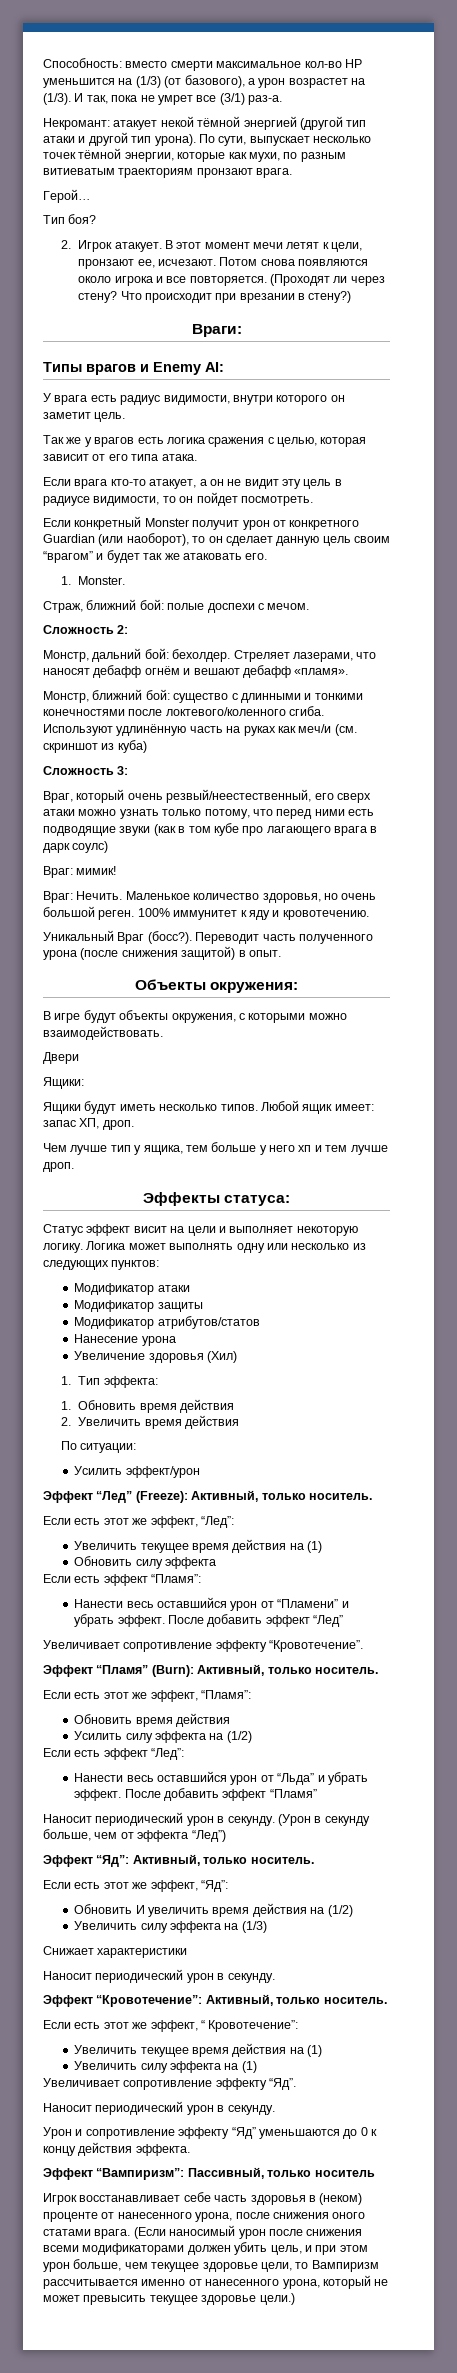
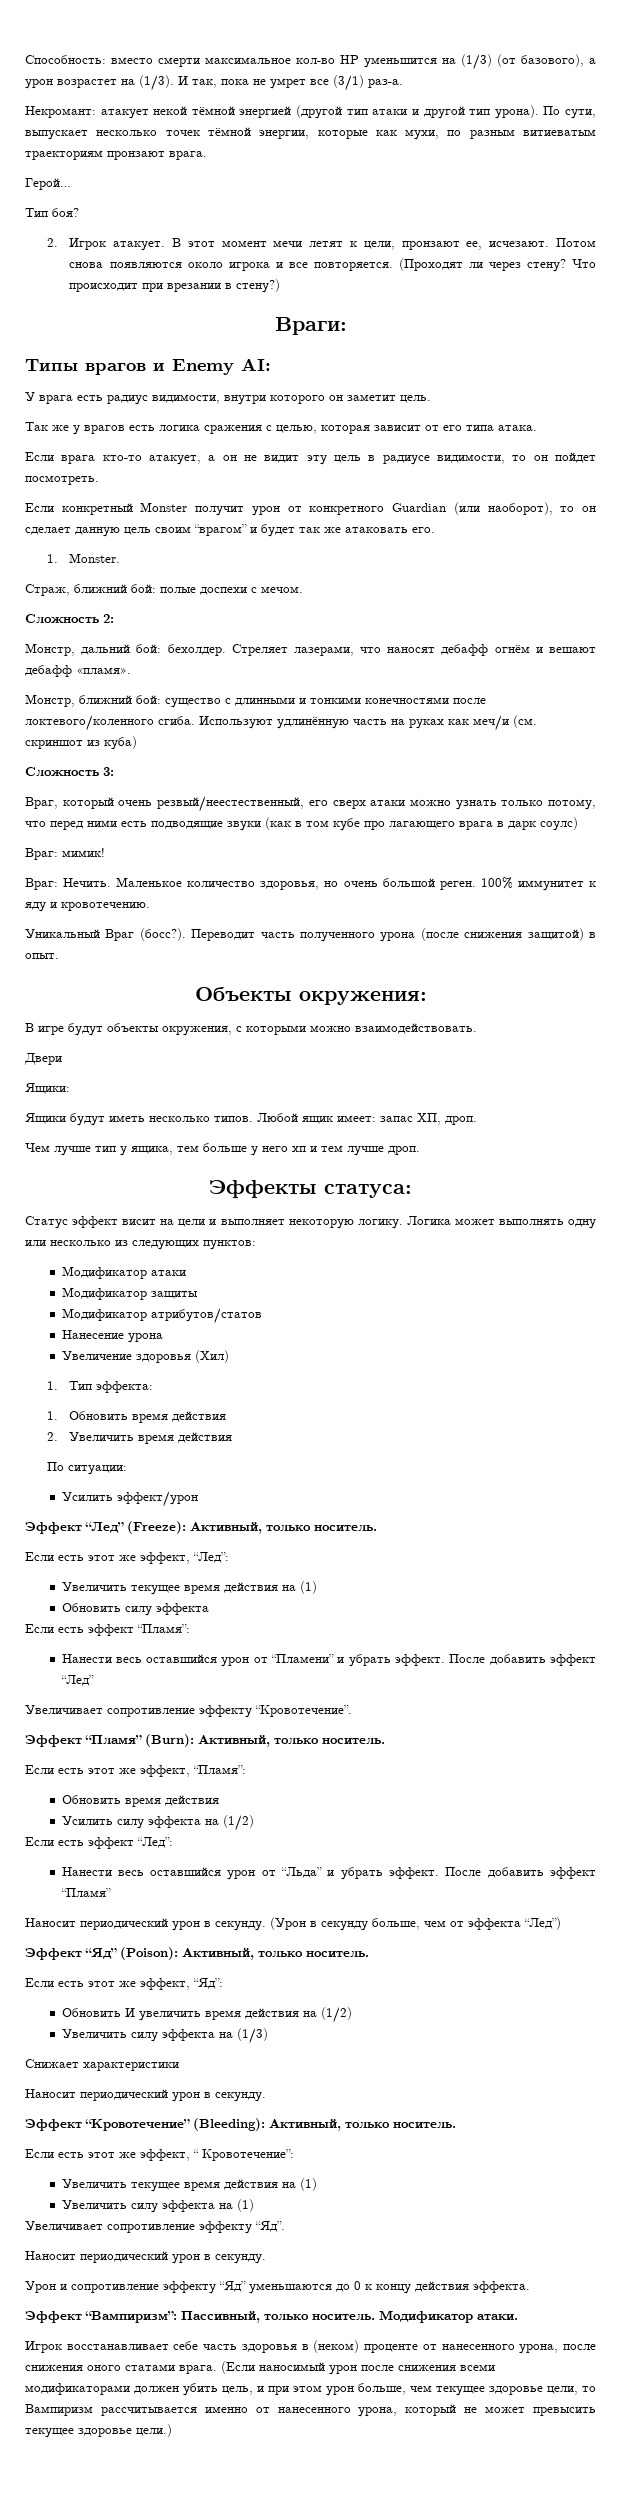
[96,1855,130,1867] “Яд”: -> [85,1947,178,1960] “Яд” (Poison):
[96,1995,203,2007] “Кровотечение”: -> [85,2118,265,2131] “Кровотечение” (Bleeding):
[314,2170,375,2177] носитель -> [312,2310,518,2323] носитель. Модификатор атаки.

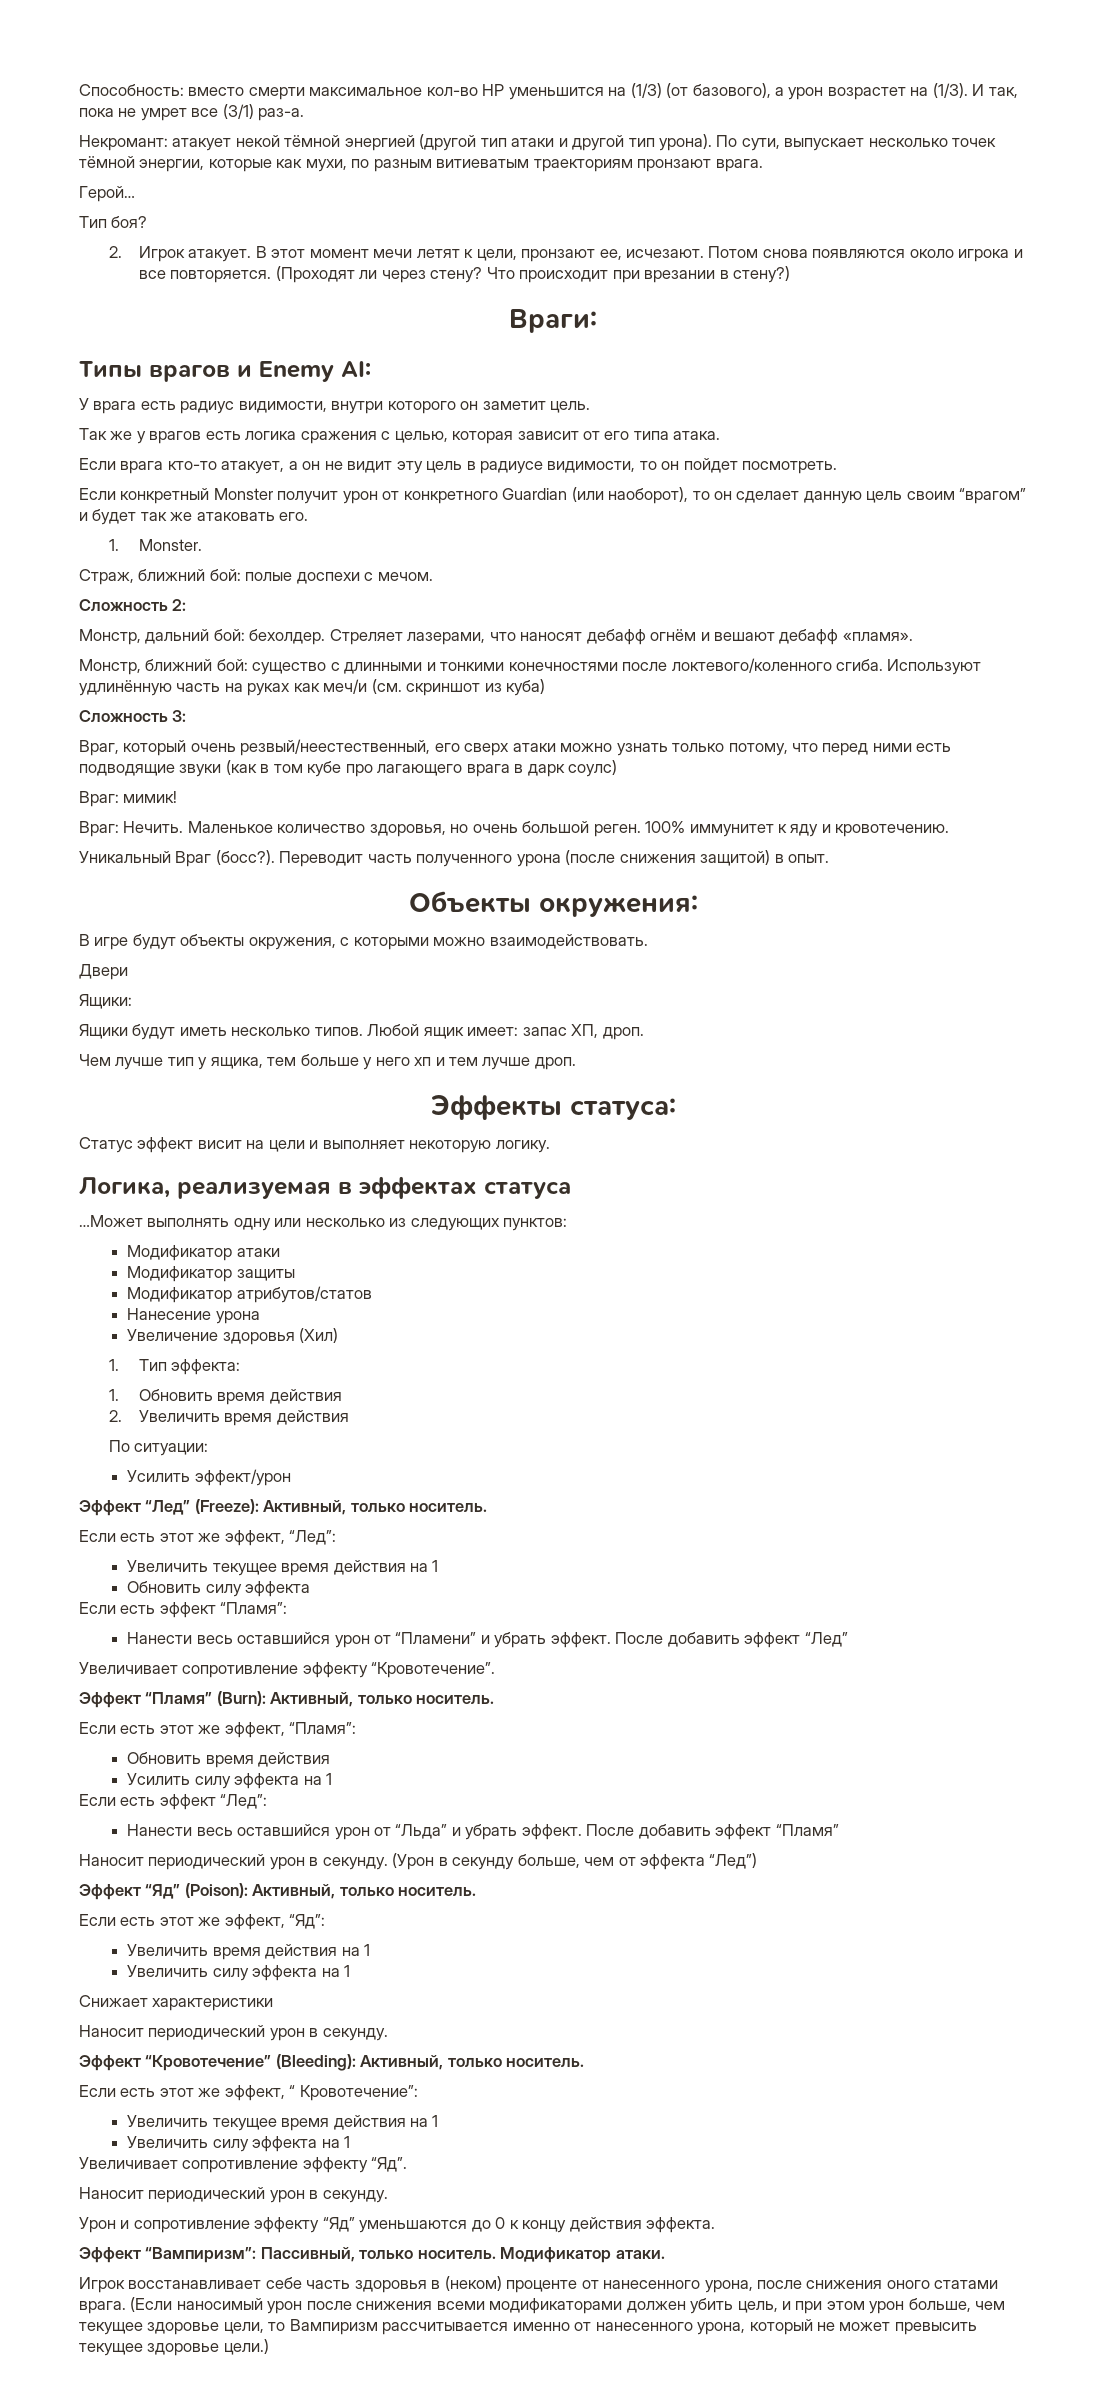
[406,1216,495,1225] Логика может -> [79,1176,571,1199] [79,1215,143,1227] // Логика, реализуемая в эффектах статуса // …Может
[299,1581,317,1594] (1) -> [432,1560,439,1572] 1
[222,1815,254,1831] (1/2) -> [325,1773,332,1785] 1
[61,2007,352,2023] [61,2028,268,2044] Обновить И увеличить время действия на (1/2) // Увеличить силу эффекта на (1/3) -> [127,1944,370,1960] [127,1965,350,1981] Увеличить время действия на 1 // Увеличить силу эффекта на 1
[299,2178,317,2191] [61,2199,254,2213] (1) // Увеличить силу эффекта на (1) -> [432,2115,439,2127] [127,2136,350,2152] 1 // Увеличить силу эффекта на 1

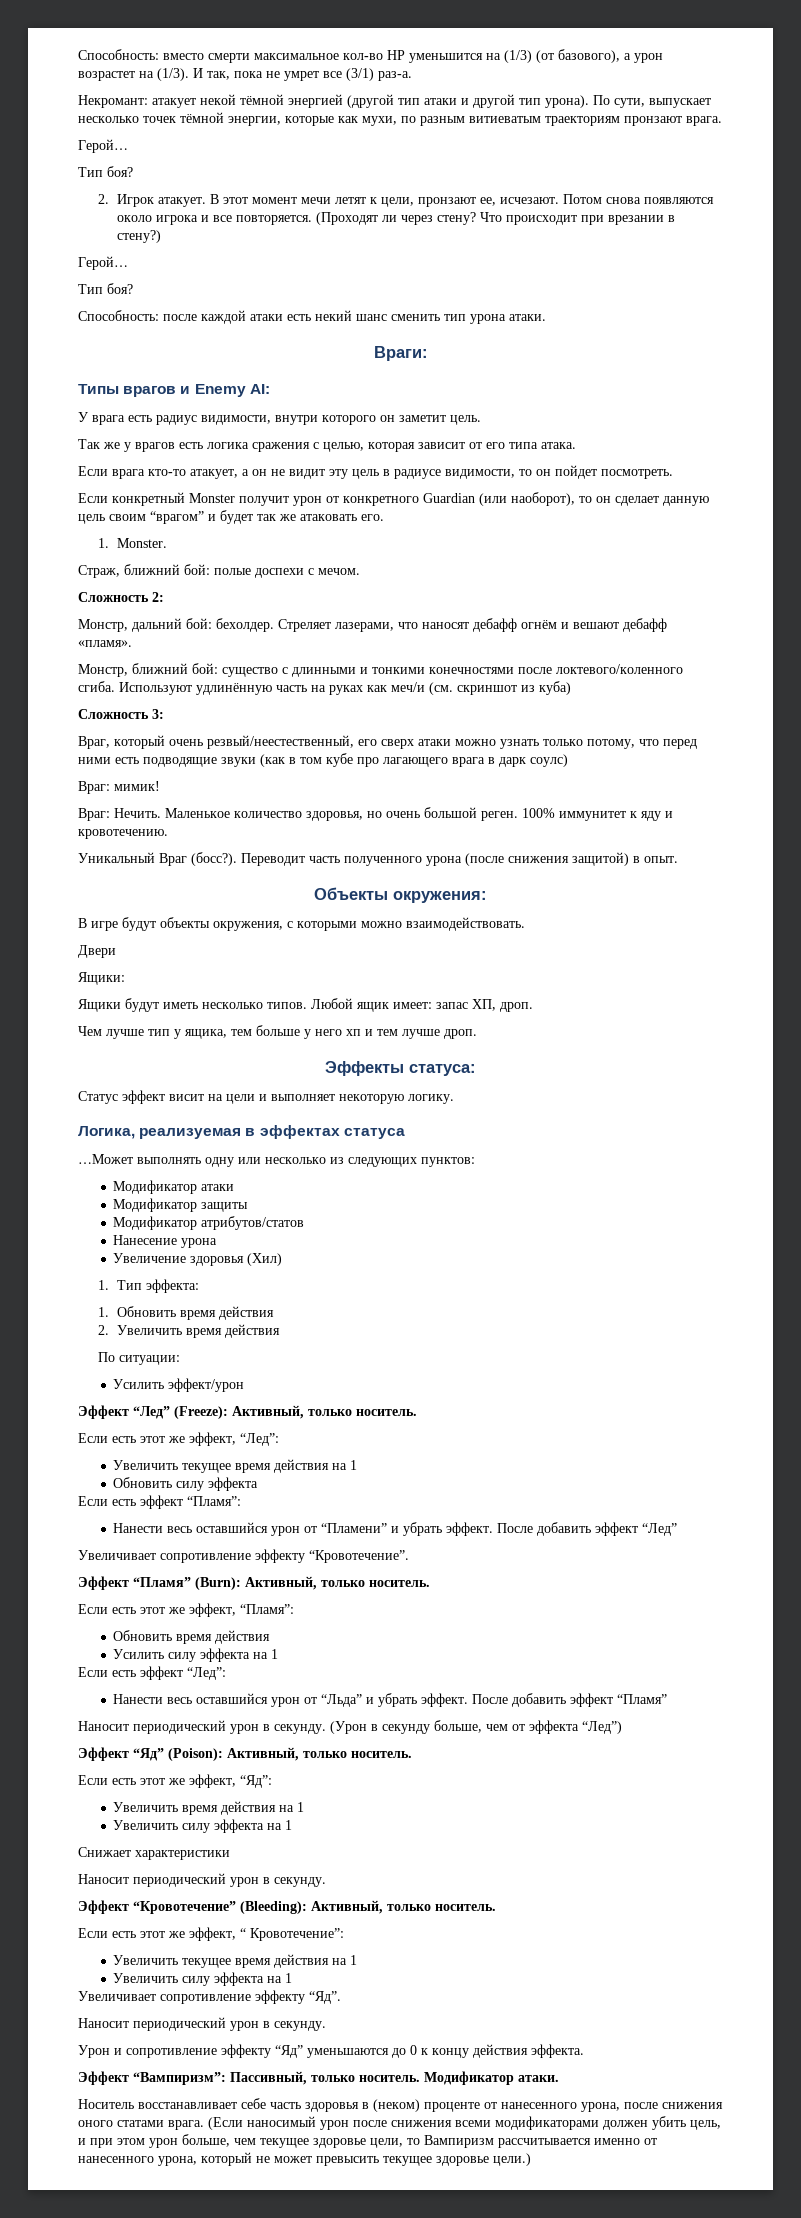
(791, 274) none -> [78,256,128,270] [78,283,133,294] [78,310,546,324] // Герой… // Тип боя? // Способность: после каждой атаки есть некий шанс сменить тип урона атаки.
[79,2277,125,2293] Игрок -> [78,2099,134,2109] Носитель

